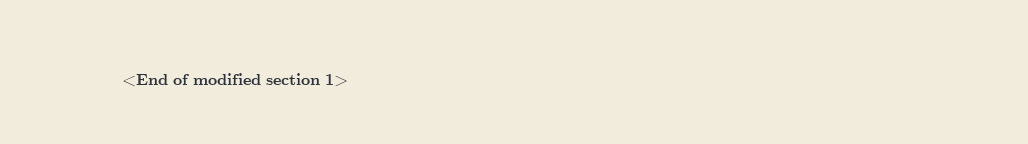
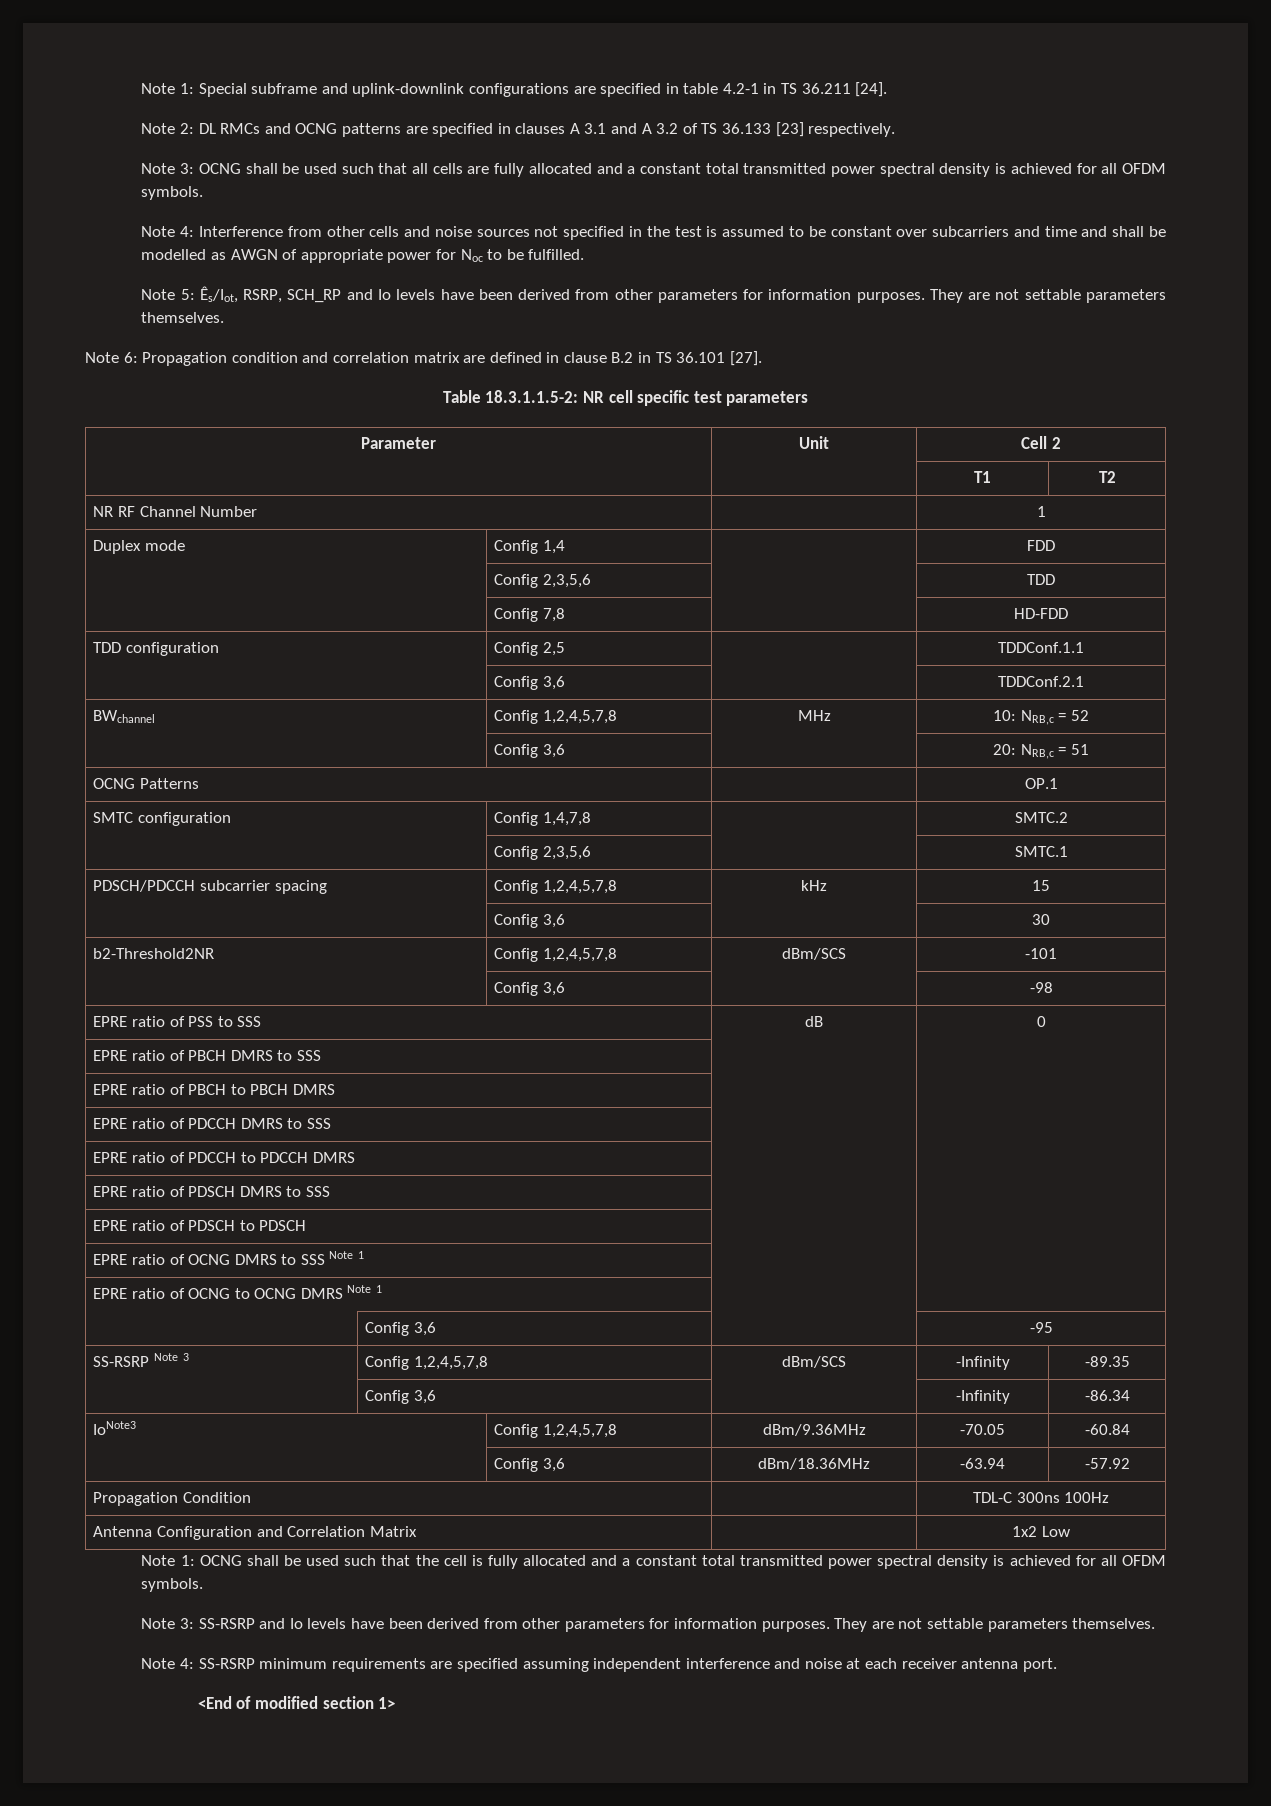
(122, 80) none -> [141,82,888,97] [141,122,896,137] [141,163,1166,177] [141,186,204,200] [141,226,1167,240] [141,249,585,263] [141,286,1167,303] [141,312,225,323] [85,351,762,366] [442,390,809,406] [361,437,436,449] [799,436,829,449] [1021,436,1061,449] [974,471,991,483] [1098,471,1116,483] [93,506,258,517] [1036,506,1046,517] [93,540,185,554] [494,540,565,554] [1027,540,1055,551] [494,574,591,588] [1027,574,1055,585] [494,608,565,622] [1014,608,1068,619] [93,642,219,656] [494,642,565,656] [998,642,1084,653] [494,676,565,690] [998,676,1084,687] [93,710,156,723] [494,710,617,724] [797,710,831,721] [993,710,1089,725] [494,744,565,758] [993,744,1089,759] [93,778,199,789] [1024,778,1058,789] [93,812,231,826] [494,812,591,826] [1014,812,1068,823] [494,846,591,860] [1014,846,1068,857] [93,880,327,894] [494,880,617,894] [801,880,827,891] [1032,880,1050,891] [494,914,565,928] [1032,914,1050,925] [93,948,215,959] [494,948,617,962] [782,948,846,960] [1025,948,1057,959] [494,982,565,996] [1029,982,1053,993] [93,1016,262,1027] [805,1016,823,1027] [1036,1016,1046,1027] [93,1050,321,1061] [93,1084,335,1095] [93,1118,331,1129] [93,1152,355,1163] [93,1186,330,1197] [93,1220,307,1231] [93,1251,365,1265] [93,1285,383,1299] [365,1322,436,1336] [1029,1322,1053,1333] [93,1353,189,1367] [365,1356,488,1370] [782,1356,846,1368] [955,1356,1010,1370] [1084,1356,1130,1367] [365,1390,436,1404] [955,1390,1010,1404] [1084,1390,1130,1401] [93,1421,137,1435] [494,1424,617,1438] [762,1424,866,1436] [960,1424,1005,1435] [1084,1424,1130,1435] [494,1458,565,1472] [758,1458,870,1470] [960,1458,1005,1469] [1084,1458,1130,1469] [93,1492,251,1506] [972,1492,1110,1503] [93,1526,417,1540] [1012,1526,1070,1537] [141,1555,1166,1569] [141,1578,204,1592] [141,1618,1156,1632] [141,1658,1057,1672] Note 1: Special subframe and uplink-downlink configurations are specified in table 4.2-1 in TS 36.211 [24]. // Note 2: DL RMCs and OCNG patterns are specified in clauses A 3.1 and A 3.2 of TS 36.133 [23] respectively. // Note 3: OCNG shall be used such that all cells are fully allocated and a constant total transmitted power spectral density is achieved for all OFDM symbols. // Note 4: Interference from other cells and noise sources not specified in the test is assumed to be constant over subcarriers and time and shall be modelled as AWGN of appropriate power for Noc to be fulfilled. // Note 5: Ês/Iot, RSRP, SCH_RP and Io levels have been derived from other parameters for information purposes. They are not settable parameters themselves. // Note 6: Propagation condition and correlation matrix are defined in clause B.2 in TS 36.101 [27]. // Table 18.3.1.1.5-2: NR cell specific test parameters // Parameter | Unit | Cell 2 // | | T1 | T2 // NR RF Channel Number | | 1 // Duplex mode | Config 1,4 | | FDD // | Config 2,3,5,6 | | TDD // | Config 7,8 | | HD-FDD // TDD configuration | Config 2,5 | | TDDConf.1.1 // | Config 3,6 | | TDDConf.2.1 // BWchannel | Config 1,2,4,5,7,8 | MHz | 10: NRB,c = 52 // | Config 3,6 | | 20: NRB,c = 51 // OCNG Patterns | | OP.1 // SMTC configuration | Config 1,4,7,8 | | SMTC.2 // | Config 2,3,5,6 | | SMTC.1 // PDSCH/PDCCH subcarrier spacing | Config 1,2,4,5,7,8 | kHz | 15 // | Config 3,6 | | 30 // b2-Threshold2NR | Config 1,2,4,5,7,8 | dBm/SCS | -101 // | Config 3,6 | | -98 // EPRE ratio of PSS to SSS | dB | 0 // EPRE ratio of PBCH DMRS to SSS | | // EPRE ratio of PBCH to PBCH DMRS | | // EPRE ratio of PDCCH DMRS to SSS | | // EPRE ratio of PDCCH to PDCCH DMRS | | // EPRE ratio of PDSCH DMRS to SSS | | // EPRE ratio of PDSCH to PDSCH | | // EPRE ratio of OCNG DMRS to SSS Note 1 | | // EPRE ratio of OCNG to OCNG DMRS Note 1 | | // | Config 3,6 | | -95 // SS-RSRP Note 3 | Config 1,2,4,5,7,8 | dBm/SCS | -Infinity | -89.35 // | Config 3,6 | | -Infinity | -86.34 // IoNote3 | Config 1,2,4,5,7,8 | dBm/9.36MHz | -70.05 | -60.84 // | Config 3,6 | dBm/18.36MHz | -63.94 | -57.92 // Propagation Condition | | TDL-C 300ns 100Hz // Antenna Configuration and Correlation Matrix | | 1x2 Low // Note 1: OCNG shall be used such that the cell is fully allocated and a constant total transmitted power spectral density is achieved for all OFDM symbols. // Note 3: SS-RSRP and Io levels have been derived from other parameters for information purposes. They are not settable parameters themselves. // Note 4: SS-RSRP minimum requirements are specified assuming independent interference and noise at each receiver antenna port. //

